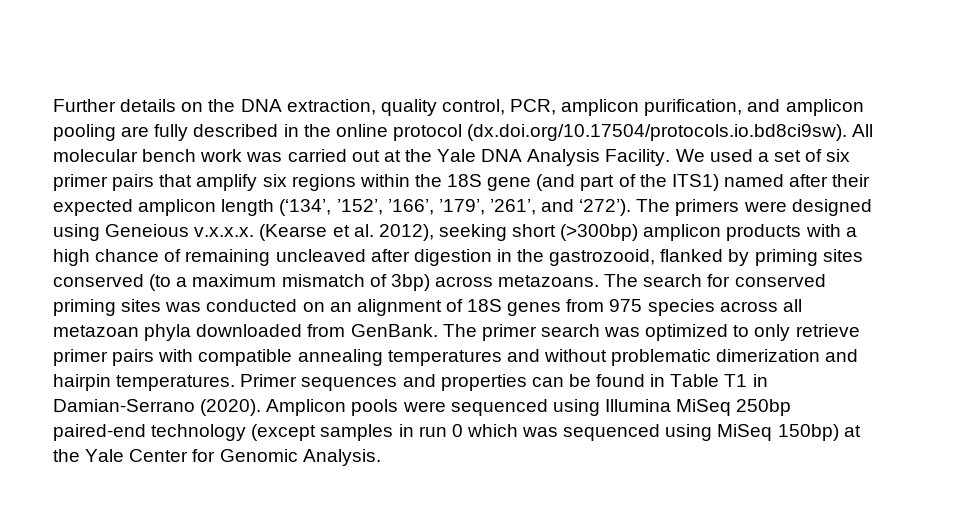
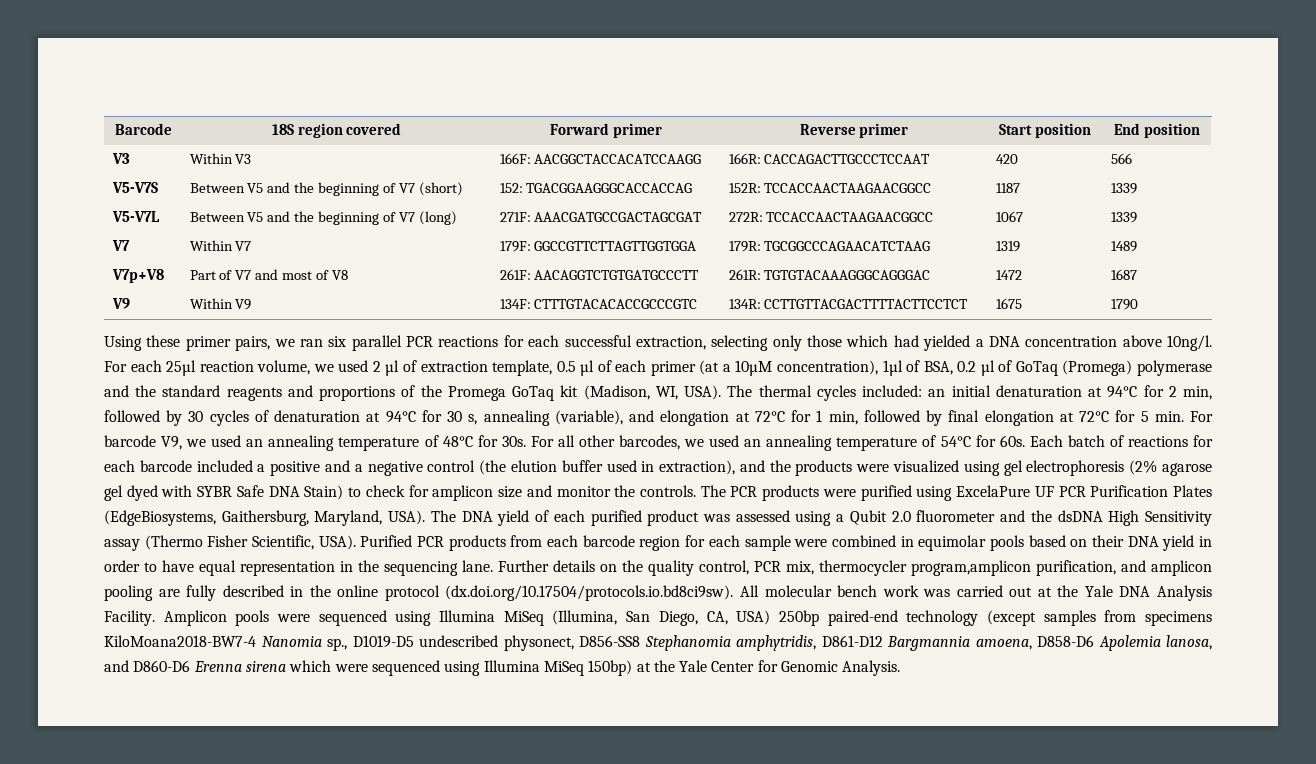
[53,99,640,116] Further details on the DNA extraction, quality control, PCR, amplicon -> [114,123,172,135] [271,123,402,138] [550,123,662,138] [799,123,909,138] [999,123,1091,138] [1114,123,1200,138] [111,153,130,164] [189,153,252,164] [499,153,702,164] [728,153,931,164] [995,154,1018,164] [1110,153,1132,164] [111,182,158,193] [189,182,463,196] [499,183,693,193] [728,183,932,193] [995,183,1020,193] [1110,183,1137,194] [111,211,160,222] [189,211,457,225] [499,212,703,222] [728,212,934,222] [995,211,1023,222] [1110,212,1137,223] [111,240,130,251] [189,240,252,251] [499,241,697,252] [728,241,931,252] [995,241,1020,252] [1110,241,1137,252] [111,269,164,283] [189,269,349,280] [499,269,700,280] [728,269,931,280] [995,270,1022,280] [1110,269,1137,280] [111,298,130,309] [189,298,252,310] [499,299,698,309] [728,299,969,309] [995,298,1022,309] [1110,299,1138,310] [104,335,1212,351] [104,360,1213,376] [104,385,1213,401] [104,410,1214,426] [104,435,1213,451] [104,460,1212,476] [104,485,1213,501] [104,510,1213,526] [104,535,1212,551] [104,560,1031,576] Barcode | 18S region covered | Forward primer | Reverse primer | Start position | End position // V3 | Within V3 | 166F: AACGGCTACCACATCCAAGG | 166R: CACCAGACTTGCCCTCCAAT | 420 | 566 // V5-V7S | Between V5 and the beginning of V7 (short) | 152: TGACGGAAGGGCACCACCAG | 152R: TCCACCAACTAAGAACGGCC | 1187 | 1339 // V5-V7L | Between V5 and the beginning of V7 (long) | 271F: AAACGATGCCGACTAGCGAT | 272R: TCCACCAACTAAGAACGGCC | 1067 | 1339 // V7 | Within V7 | 179F: GGCCGTTCTTAGTTGGTGGA | 179R: TGCGGCCCAGAACATCTAAG | 1319 | 1489 // V7p+V8 | Part of V7 and most of V8 | 261F: AACAGGTCTGTGATGCCCTT | 261R: TGTGTACAAAGGGCAGGGAC | 1472 | 1687 // V9 | Within V9 | 134F: CTTTGTACACACCGCCCGTC | 134R: CCTTGTTACGACTTTTACTTCCTCT | 1675 | 1790 // Using these primer pairs, we ran six parallel PCR reactions for each successful extraction, selecting only those which had yielded a DNA concentration above 10ng/l. For each 25µl reaction volume, we used 2 µl of extraction template, 0.5 µl of each primer (at a 10µM concentration), 1µl of BSA, 0.2 µl of GoTaq (Promega) polymerase and the standard reagents and proportions of the Promega GoTaq kit (Madison, WI, USA). The thermal cycles included: an initial denaturation at 94°C for 2 min, followed by 30 cycles of denaturation at 94°C for 30 s, annealing (variable), and elongation at 72°C for 1 min, followed by final elongation at 72°C for 5 min. For barcode V9, we used an annealing temperature of 48°C for 30s. For all other barcodes, we used an annealing temperature of 54°C for 60s. Each batch of reactions for each barcode included a positive and a negative control (the elution buffer used in extraction), and the products were visualized using gel electrophoresis (2% agarose gel dyed with SYBR Safe DNA Stain) to check for amplicon size and monitor the controls. The PCR products were purified using ExcelaPure UF PCR Purification Plates (EdgeBiosystems, Gaithersburg, Maryland, USA). The DNA yield of each purified product was assessed using a Qubit 2.0 fluorometer and the dsDNA High Sensitivity assay (Thermo Fisher Scientific, USA). Purified PCR products from each barcode region for each sample were combined in equimolar pools based on their DNA yield in order to have equal representation in the sequencing lane. Further details on the quality control, PCR mix, thermocycler program,amplicon
[675,149,851,162] [53,174,871,191] [53,199,872,216] [53,224,857,241] [53,249,863,266] [53,274,826,291] [53,299,802,316] [53,324,860,341] [53,349,859,366] [53,374,768,391] [53,399,262,416] We used a set of six primer pairs that amplify six regions within the 18S gene (and part of the ITS1) named after their expected amplicon length (‘134’, ’152’, ’166’, ’179’, ’261’, and ‘272’). The primers were designed using Geneious v.x.x.x. (Kearse et al. 2012), seeking short (>300bp) amplicon products with a high chance of remaining uncleaved after digestion in the gastrozooid, flanked by priming sites conserved (to a maximum mismatch of 3bp) across metazoans. The search for conserved priming sites was conducted on an alignment of 18S genes from 975 species across all metazoan phyla downloaded from GenBank. The primer search was optimized to only retrieve primer pairs with compatible annealing temperatures and without problematic dimerization and hairpin temperatures. Primer sequences and properties can be found in Table T1 in Damian-Serrano (2020). -> (155, 618) none
(732, 407) none -> [552,610,771,626] (Illumina, San Diego, CA, USA)
[398,424,713,441] in run 0 which was sequenced using -> [1104,610,1213,626] [104,635,1212,651] [104,660,540,676] from specimens KiloMoana2018-BW7-4 Nanomia sp., D1019-D5 undescribed physonect, D856-SS8 Stephanomia amphytridis, D861-D12 Bargmannia amoena, D858-D6 Apolemia lanosa, and D860-D6 Erenna sirena which were sequenced using Illumina

